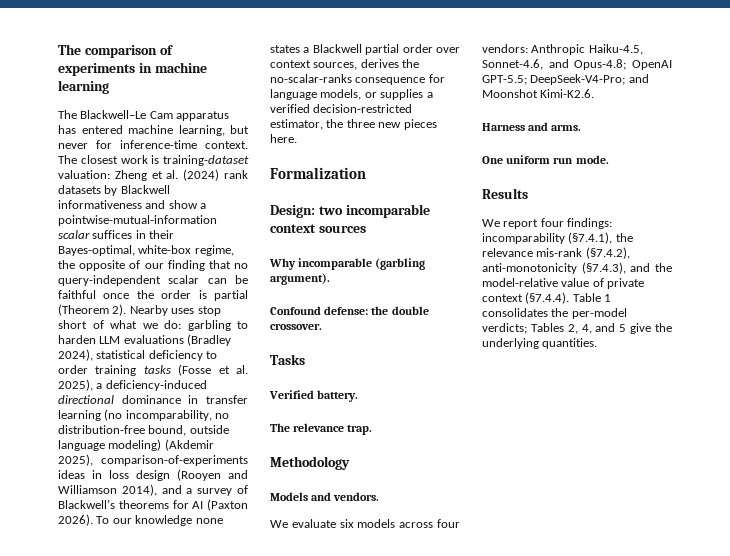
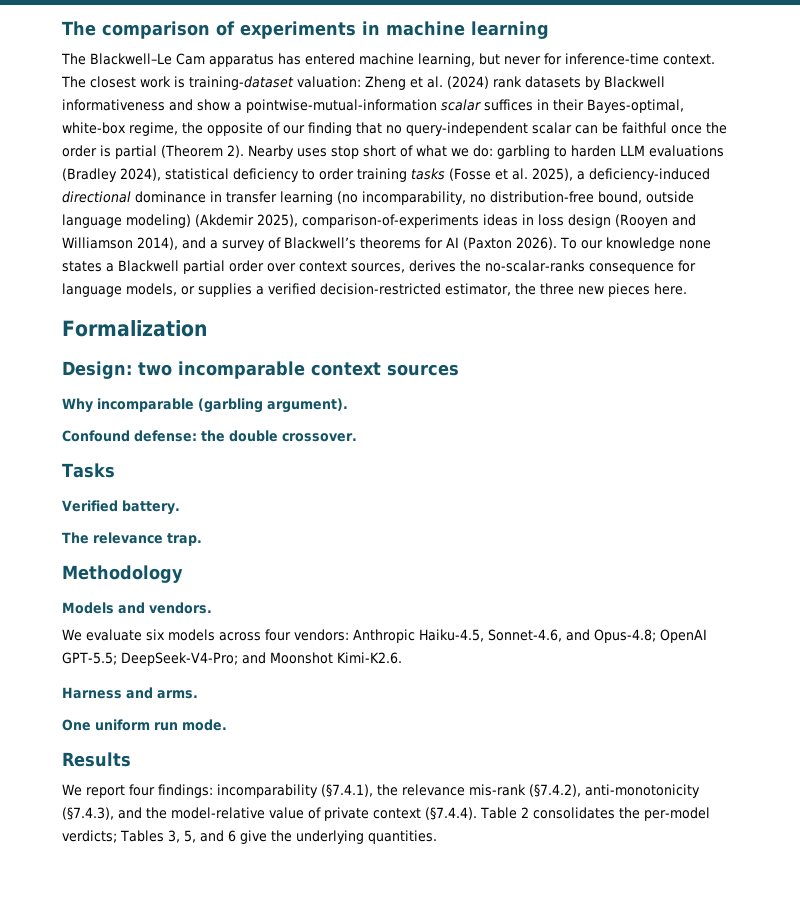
[604,294,612,302] 1 -> [520,807,529,818] 2
[567,323,627,334] 2, 4, and 5 -> [167,830,236,843] 3, 5, and 6

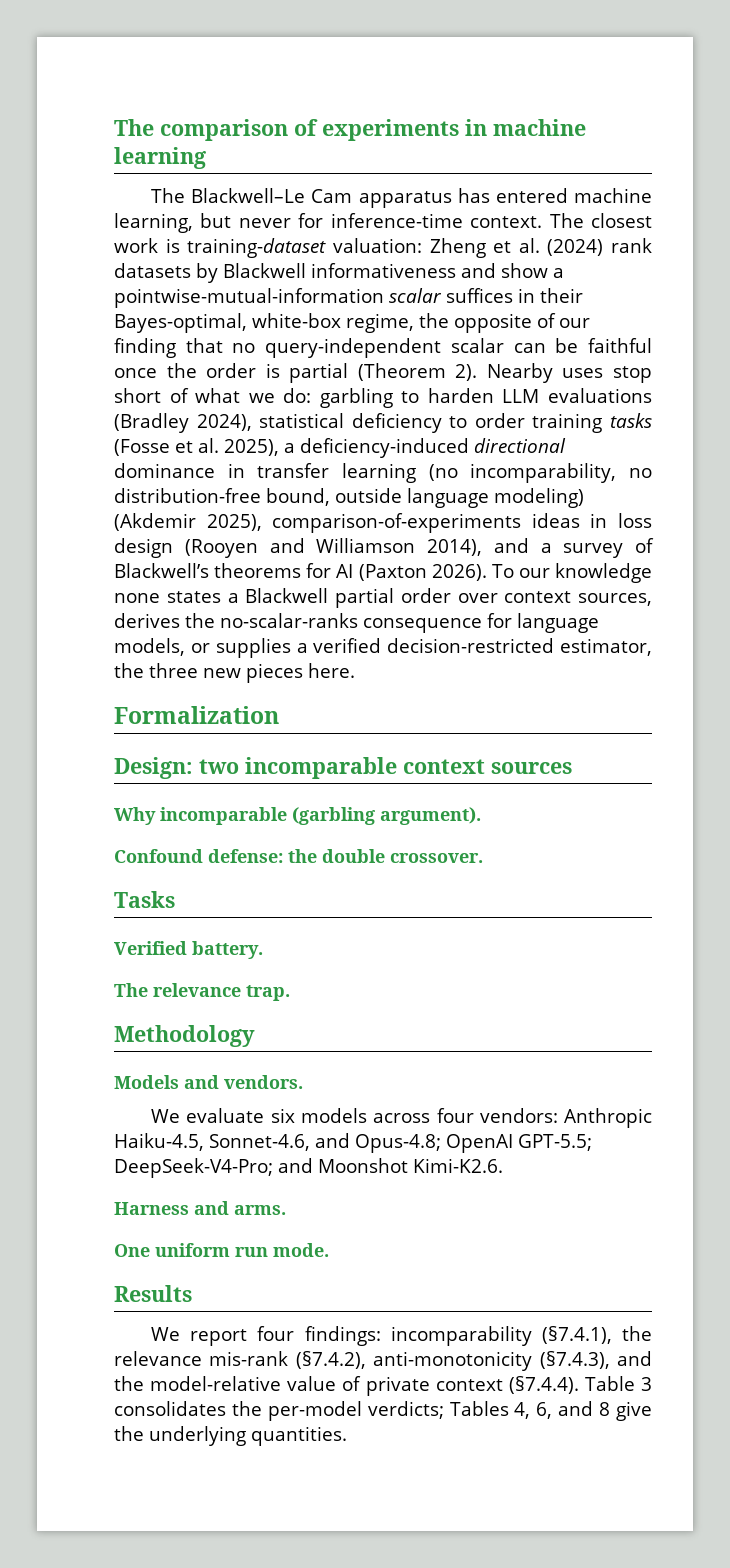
[520,807,529,818] 2 -> [641,1377,652,1391] 3
[167,830,236,843] 3, 5, and 6 -> [514,1401,611,1419] 4, 6, and 8

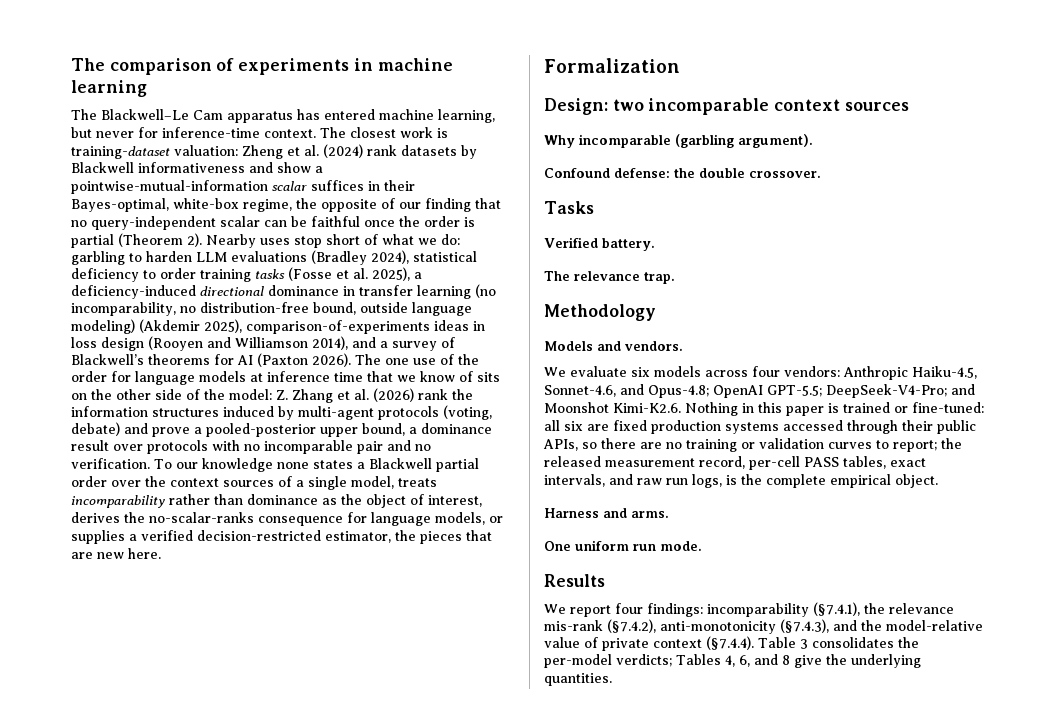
(487, 572) none -> [355,354,479,365] [71,371,500,385] [71,388,473,403] [71,405,492,420] [71,422,492,437] [71,440,431,454] [71,458,150,469] The one use of the order for language models at inference time that we know of sits on the other side of the model: Z. Zhang et al. (2026) rank the information structures induced by multi-agent protocols (voting, debate) and prove a pooled-posterior upper bound, a dominance result over protocols with no incomparable pair and no verification.
[504,591,652,606] context sources, -> [145,476,437,490] [71,494,482,508] the context sources of a single model, treats incomparability rather than dominance as the object of interest,
[149,663,303,683] three new pieces -> [420,530,492,544] [71,552,124,559] pieces that are new
(503, 1165) none -> [685,402,984,416] [544,420,976,434] [543,438,962,452] [544,456,926,470] [544,474,938,488] Nothing in this paper is trained or fine-tuned: all six are fixed production systems accessed through their public APIs, so there are no training or validation curves to report; the released measurement record, per-cell PASS tables, exact intervals, and raw run logs, is the complete empirical object.

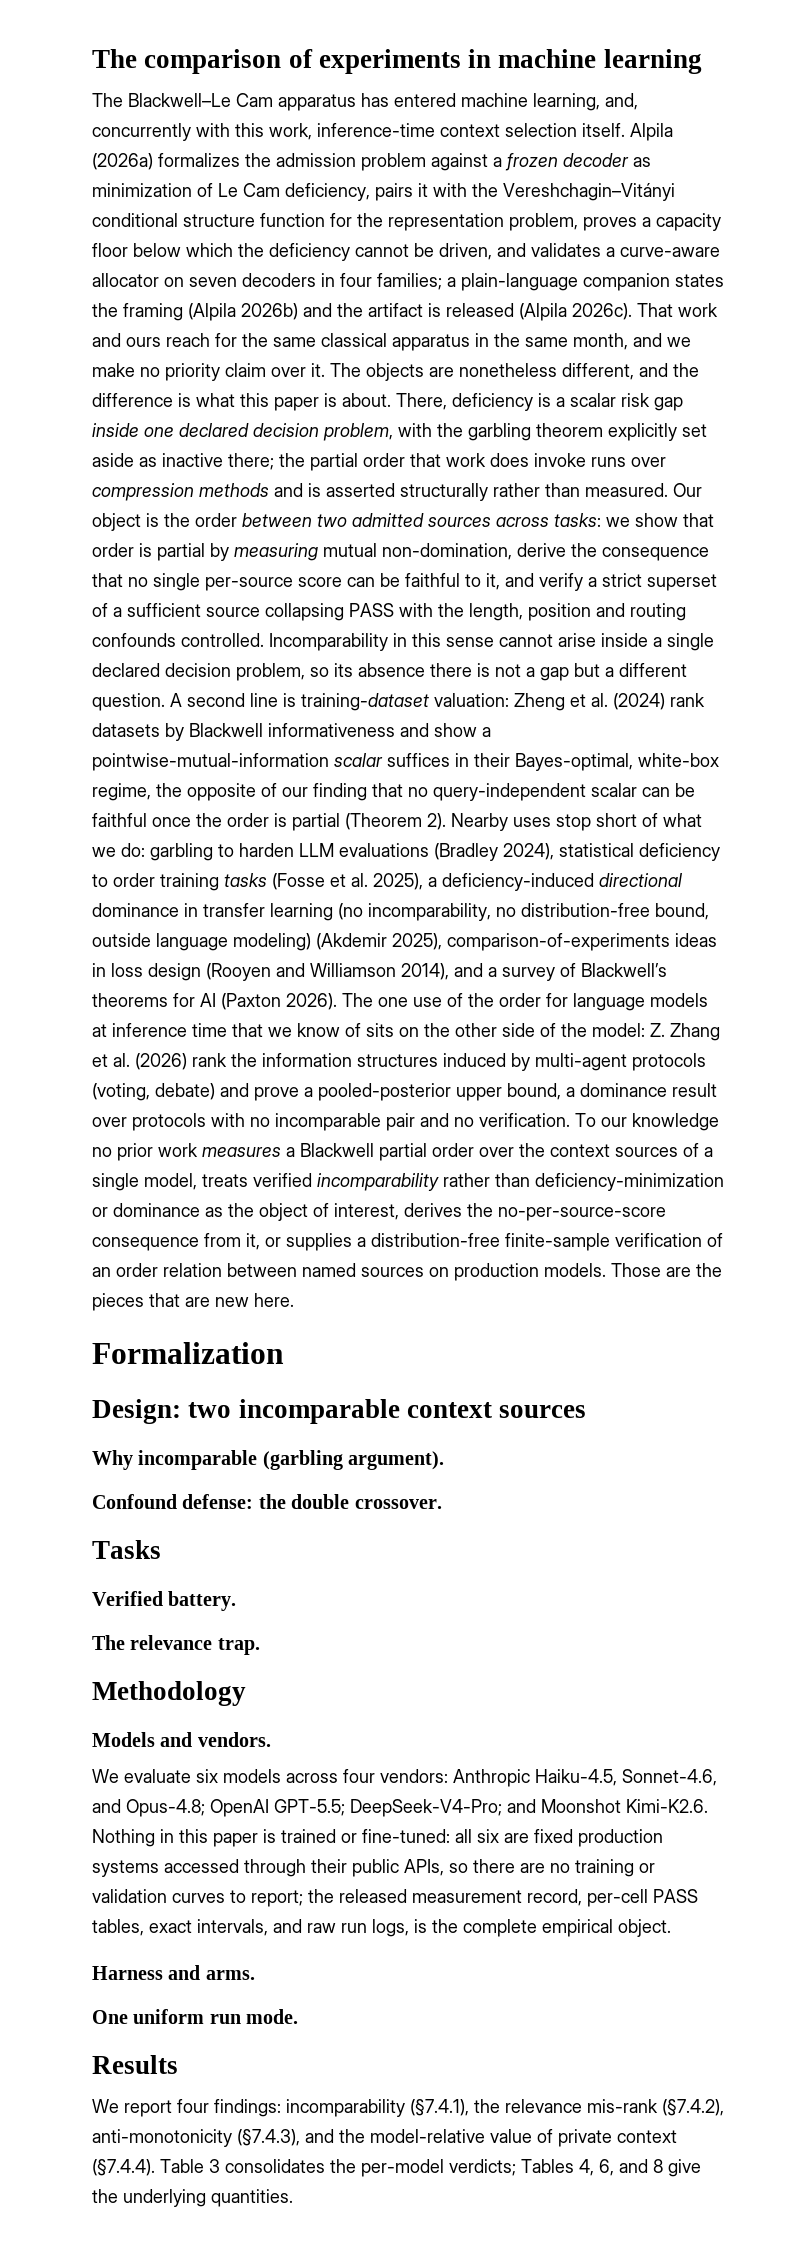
[71,127,433,138] but never for inference-time context. The closest work -> [605,93,638,110] [92,123,673,141] [92,153,651,171] [92,183,675,201] [92,213,721,231] [92,243,720,261] [92,273,724,291] [92,303,718,321] [92,333,691,351] [92,363,699,381] [92,393,683,411] [92,423,707,441] [92,453,666,471] [92,483,702,501] [92,513,714,531] [92,543,709,561] [92,573,717,591] [92,603,686,621] [92,633,714,651] [92,663,687,681] [92,693,278,711] and, concurrently with this work, inference-time context selection itself. Alpila (2026a) formalizes the admission problem against a frozen decoder as minimization of Le Cam deficiency, pairs it with the Vereshchagin–Vitányi conditional structure function for the representation problem, proves a capacity floor below which the deficiency cannot be driven, and validates a curve-aware allocator on seven decoders in four families; a plain-language companion states the framing (Alpila 2026b) and the artifact is released (Alpila 2026c). That work and ours reach for the same classical apparatus in the same month, and we make no priority claim over it. The objects are nonetheless different, and the difference is what this paper is about. There, deficiency is a scalar risk gap inside one declared decision problem, with the garbling theorem explicitly set aside as inactive there; the partial order that work does invoke runs over compression methods and is asserted structurally rather than measured. Our object is the order between two admitted sources across tasks: we show that order is partial by measuring mutual non-domination, derive the consequence that no single per-source score can be faithful to it, and verify a strict superset of a sufficient source collapsing PASS with the length, position and routing confounds controlled. Incomparability in this sense cannot arise inside a single declared decision problem, so its absence there is not a gap but a different question. A second line
[276,460,353,469] none states -> [92,1143,281,1161] no prior work measures
(437, 482) none -> [253,1173,312,1187] verified
(243, 499) none -> [535,1173,724,1191] [92,1207,108,1217] deficiency-minimization or
[149,512,503,526] [71,530,391,544] no-scalar-ranks consequence for language models, or supplies a verified decision-restricted estimator, -> [498,1207,666,1221] [92,1233,723,1251] [92,1263,691,1281] no-per-source-score consequence from it, or supplies a distribution-free finite-sample verification of an order relation between named sources on production models. Those are

